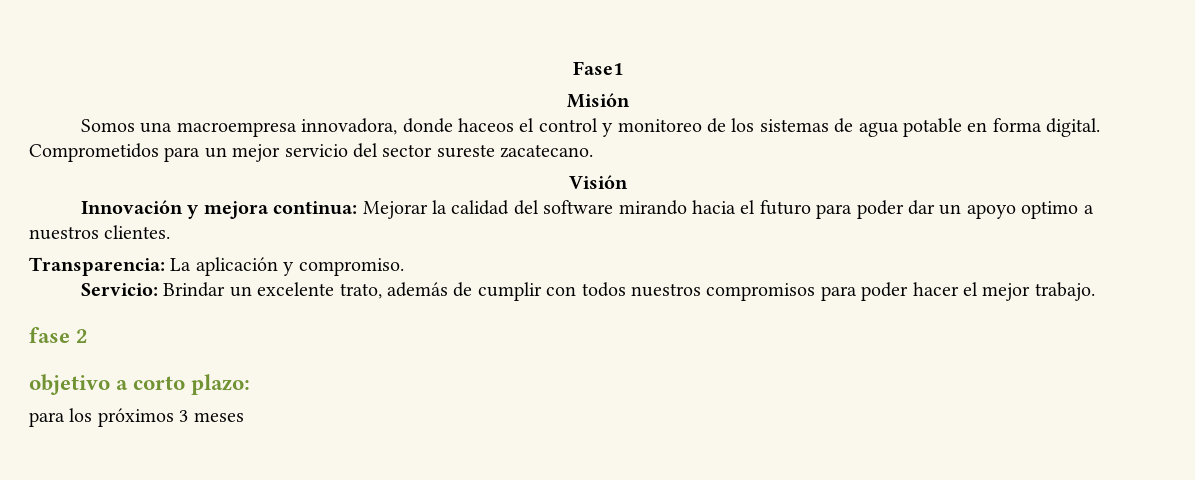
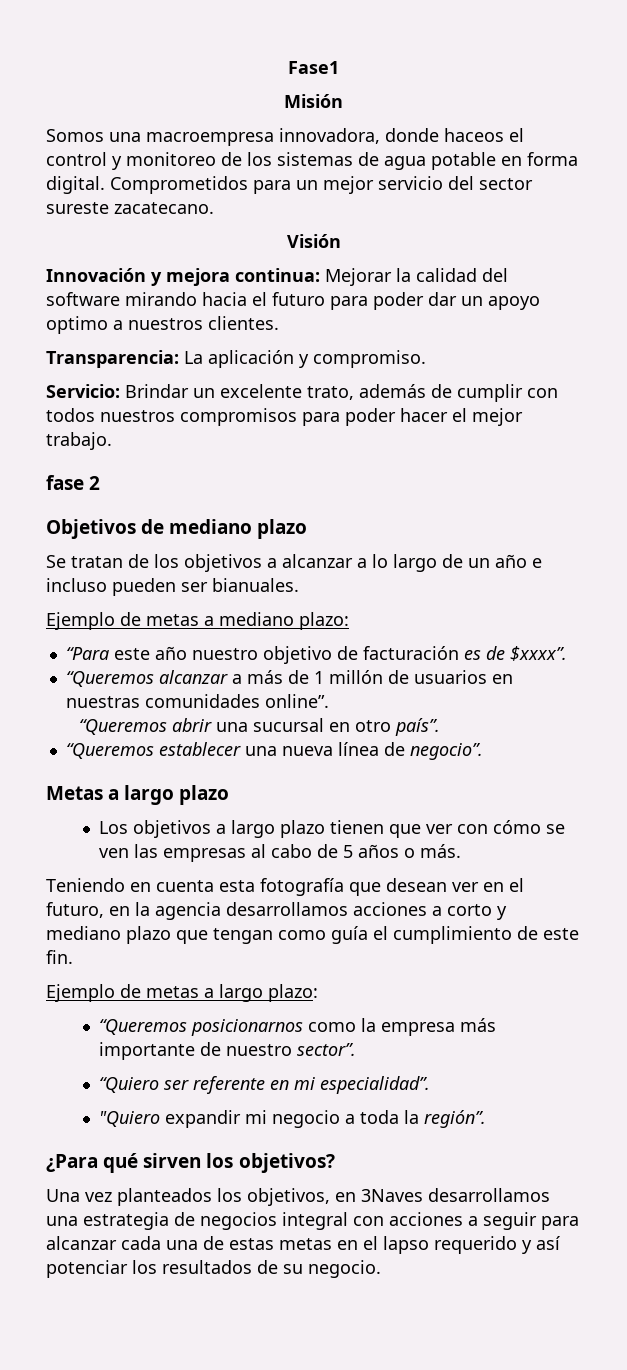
[29,374,251,395] [29,408,244,427] objetivo a corto plazo: // para los próximos 3 meses -> [46,519,308,539] [46,554,542,572] [46,578,299,596] [46,612,349,630] [65,646,567,664] [65,670,513,687] [65,694,329,708] [79,718,441,736] [65,742,483,760] [46,785,230,805] [99,820,566,838] [99,844,462,862] [46,878,524,896] [46,902,507,920] [46,926,579,944] [46,950,73,964] [46,984,318,1002] [99,1018,497,1036] [99,1042,357,1060] [99,1076,431,1094] [99,1110,487,1128] [46,1153,335,1173] [46,1188,550,1206] [46,1212,579,1230] [46,1236,560,1254] [46,1260,381,1278] Objetivos de mediano plazo // Se tratan de los objetivos a alcanzar a lo largo de un año e incluso pueden ser bianuales. // Ejemplo de metas a mediano plazo: // “Para este año nuestro objetivo de facturación es de $xxxx”. // “Queremos alcanzar a más de 1 millón de usuarios en nuestras comunidades online”. // “Queremos abrir una sucursal en otro país”. // “Queremos establecer una nueva línea de negocio”. // Metas a largo plazo // Los objetivos a largo plazo tienen que ver con cómo se ven las empresas al cabo de 5 años o más. // Teniendo en cuenta esta fotografía que desean ver en el futuro, en la agencia desarrollamos acciones a corto y mediano plazo que tengan como guía el cumplimiento de este fin. // Ejemplo de metas a largo plazo: // “Queremos posicionarnos como la empresa más importante de nuestro sector”. // “Quiero ser referente en mi especialidad”. // "Quiero expandir mi negocio a toda la región”. // ¿Para qué sirven los objetivos? // Una vez planteados los objetivos, en 3Naves desarrollamos una estrategia de negocios integral con acciones a seguir para alcanzar cada una de estas metas en el lapso requerido y así potenciar los resultados de su negocio.

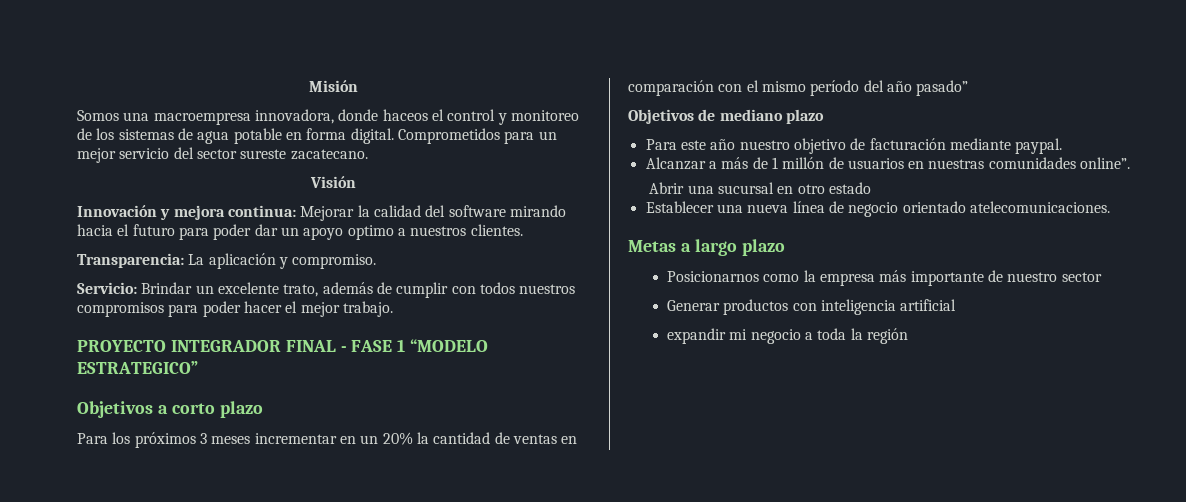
[288,61,339,74] Fase1 // -> (308, 86) none
[46,475,101,490] [46,519,308,539] [46,554,542,572] [46,578,299,596] [46,612,349,630] [65,647,109,660] fase 2 // Objetivos de mediano plazo // Se tratan de los objetivos a alcanzar a lo largo de un año e incluso pueden ser bianuales. // Ejemplo de metas a mediano plazo: // “Para -> [77,339,489,352] [77,361,198,374] [77,401,263,418] [77,432,578,448] [628,80,969,96] [628,109,824,124] [645,139,677,150] PROYECTO INTEGRADOR FINAL - FASE 1 “MODELO ESTRATEGICO” // Objetivos a corto plazo // Para los próximos 3 meses incrementar en un 20% la cantidad de ventas en comparación con el mismo período del año pasado” // Objetivos de mediano plazo // Para
[463,646,567,661] [65,670,228,687] es de $xxxx”. // “Queremos alcanzar -> [949,138,1063,154] [645,157,706,170] mediante paypal. // Alcanzar
[79,718,213,735] “Queremos abrir -> [649,182,685,194] Abrir
[395,718,441,736] [65,742,241,759] país”. // “Queremos establecer -> [829,182,872,194] [645,201,714,213] estado // Establecer
[409,743,483,760] negocio”. -> [848,201,1110,217] negocio orientado atelecomunicaciones.
[99,820,566,838] [99,844,462,862] [46,878,524,896] [46,902,507,920] [46,926,579,944] [46,950,73,964] [46,984,318,1002] [99,1019,304,1036] Los objetivos a largo plazo tienen que ver con cómo se ven las empresas al cabo de 5 años o más. // Teniendo en cuenta esta fotografía que desean ver en el futuro, en la agencia desarrollamos acciones a corto y mediano plazo que tengan como guía el cumplimiento de este fin. // Ejemplo de metas a largo plazo: // “Queremos posicionarnos -> [667,271,760,282] Posicionarnos
[297,1043,357,1056] [99,1076,431,1094] [99,1111,161,1127] sector”. // “Quiero ser referente en mi especialidad”. // "Quiero -> [1061,272,1102,282] [667,299,957,315] sector // Generar productos con inteligencia artificial //
[424,1110,487,1128] [46,1153,335,1173] [46,1188,550,1206] [46,1212,579,1230] [46,1236,560,1254] [46,1260,381,1278] región”. // ¿Para qué sirven los objetivos? // Una vez planteados los objetivos, en 3Naves desarrollamos una estrategia de negocios integral con acciones a seguir para alcanzar cada una de estas metas en el lapso requerido y así potenciar los resultados de su negocio. -> [866,328,908,344] región

